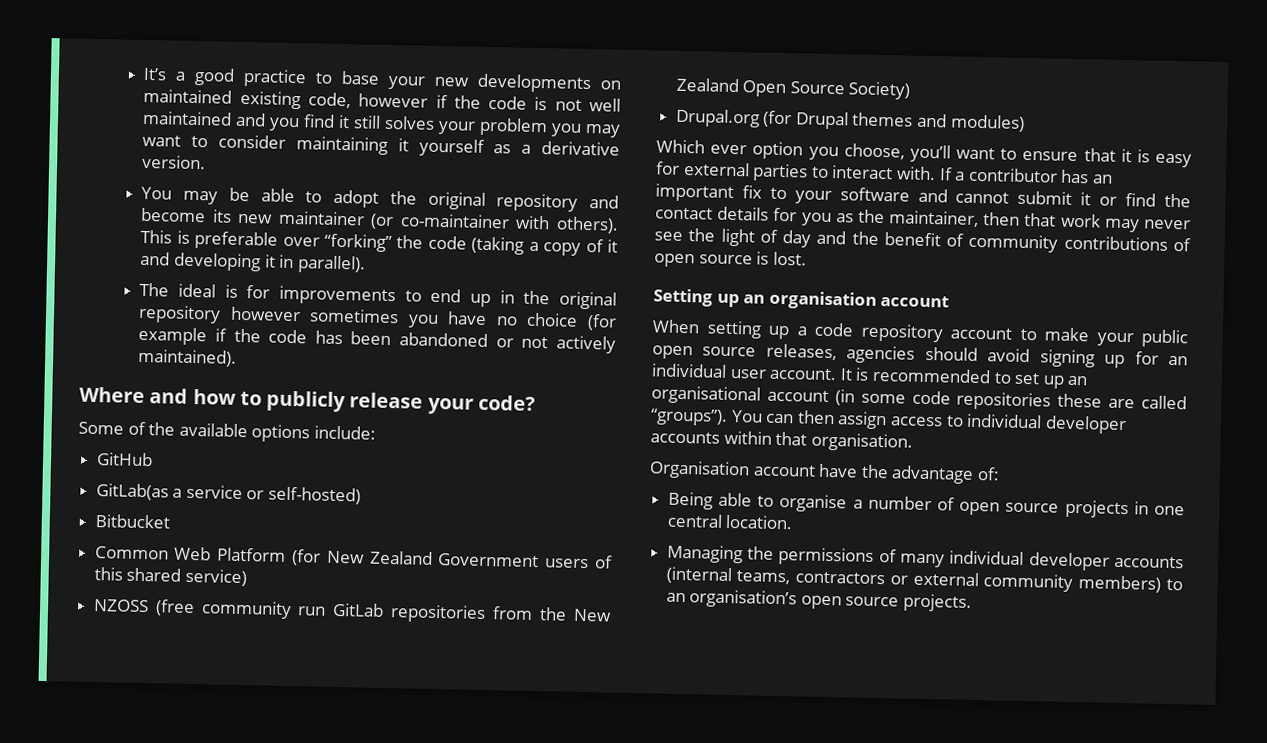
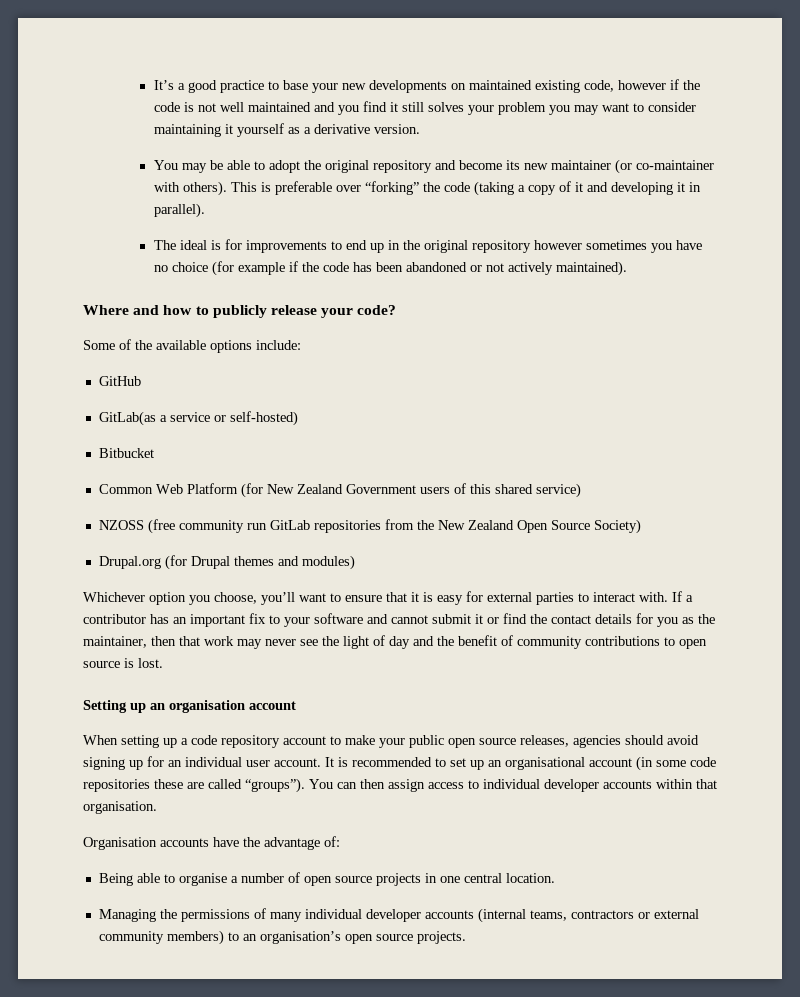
[656,139,748,155] Which ever -> [83,592,145,602] Whichever
[1173,238,1191,252] of -> [664,637,675,646] to
[752,464,816,477] account -> [160,838,209,847] accounts

